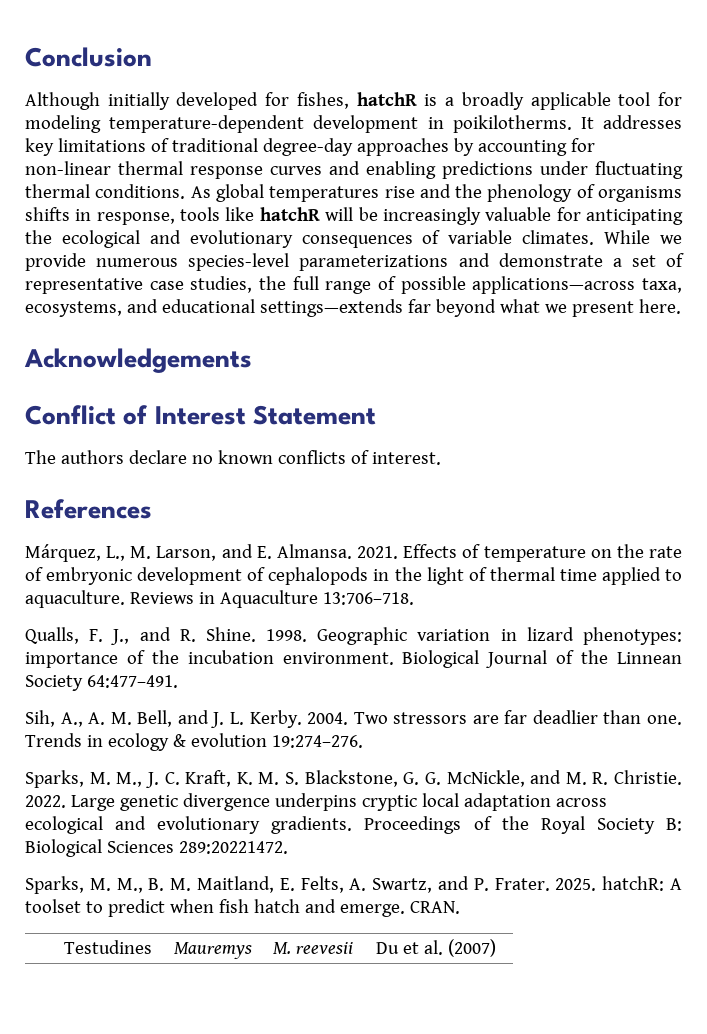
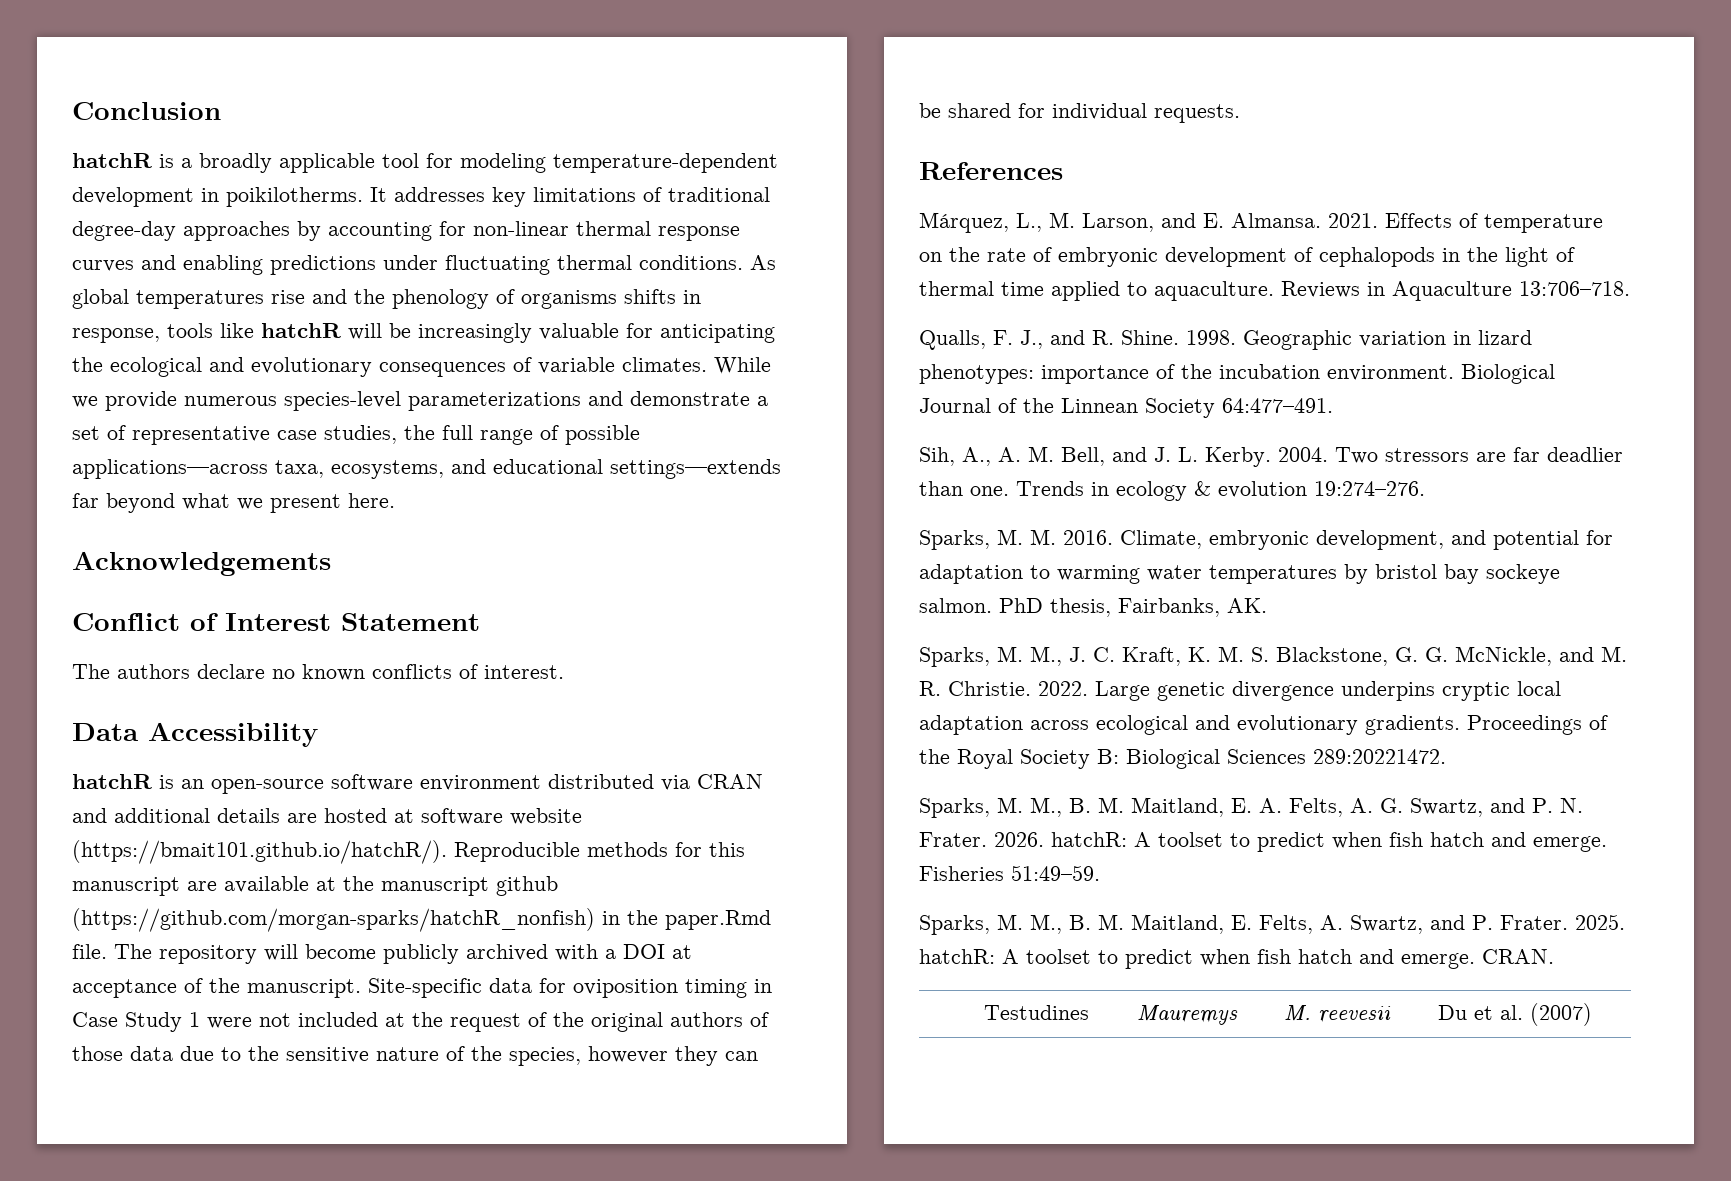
[25,92,349,110] Although initially developed for fishes, -> (221, 111) none
(441, 458) none -> [72,722,318,747] [72,774,763,794] [72,808,582,825] [72,840,745,864] [72,876,558,896] [72,908,771,932] [72,944,692,964] [72,978,772,998] [72,1012,769,1032] [72,1046,758,1066] [919,103,1240,123] // Data Accessibility // hatchR is an open-source software environment distributed via CRAN and additional details are hosted at software website (https://bmait101.github.io/hatchR/). Reproducible methods for this manuscript are available at the manuscript github (https://github.com/morgan-sparks/hatchR_nonfish) in the paper.Rmd file. The repository will become publicly archived with a DOI at acceptance of the manuscript. Site-specific data for oviposition timing in Case Study 1 were not included at the request of the original authors of those data due to the sensitive nature of the species, however they can be shared for individual requests.
(363, 741) none -> [919,529,1613,550] [919,564,1560,584] [919,598,1267,617] // Sparks, M. M. 2016. Climate, embryonic development, and potential for adaptation to warming water temperatures by bristol bay sockeye salmon. PhD thesis, Fairbanks, AK.
(288, 847) none -> [919,797,1583,818] [919,832,1607,852] [919,865,1100,881] // Sparks, M. M., B. M. Maitland, E. A. Felts, A. G. Swartz, and P. N. Frater. 2026. hatchR: A toolset to predict when fish hatch and emerge. Fisheries 51:49–59.

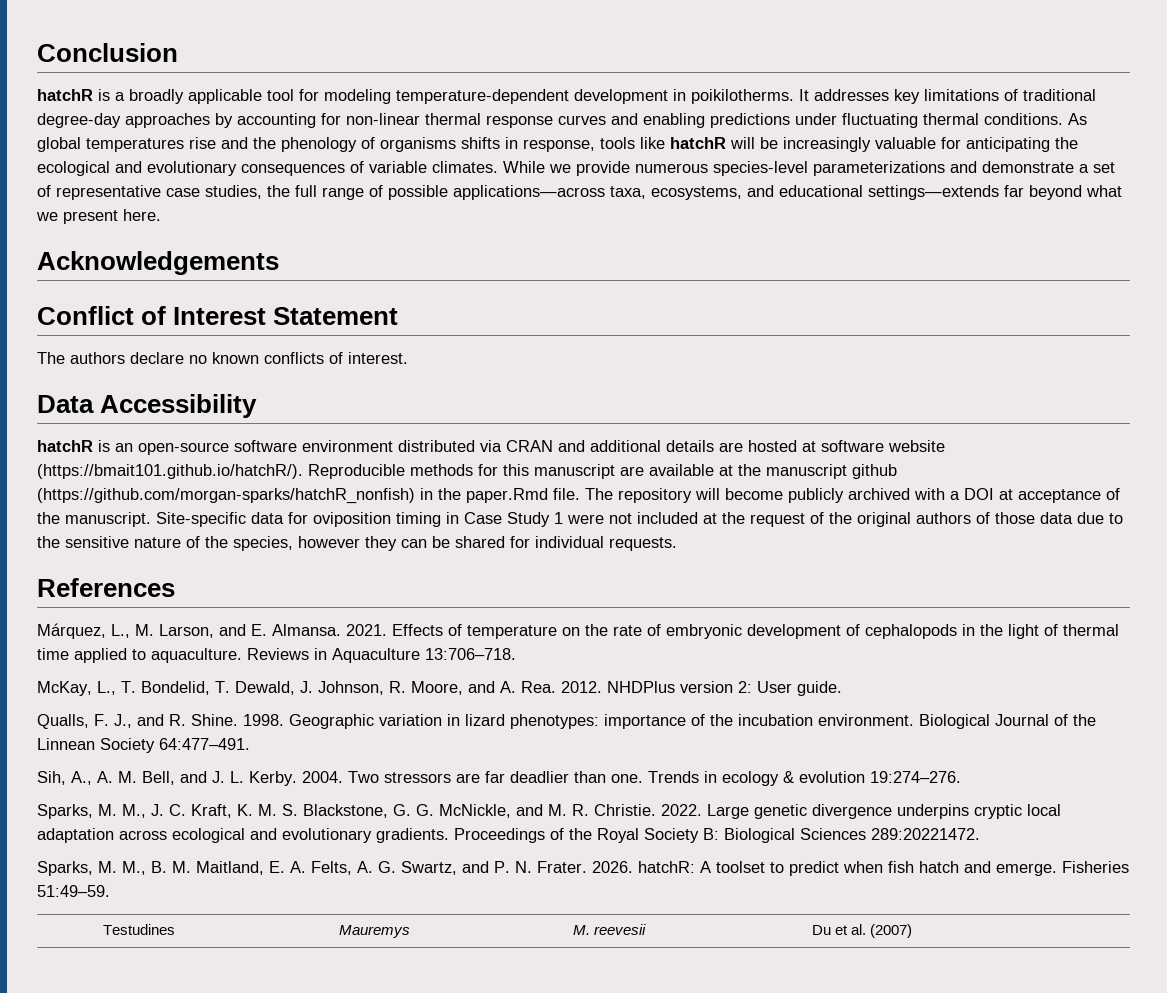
(1630, 288) none -> [37,681,842,696] // McKay, L., T. Bondelid, T. Dewald, J. Johnson, R. Moore, and A. Rea. 2012. NHDPlus version 2: User guide.
[919,529,1613,550] [919,564,1560,584] [919,598,1267,617] // Sparks, M. M. 2016. Climate, embryonic development, and potential for adaptation to warming water temperatures by bristol bay sockeye salmon. PhD thesis, Fairbanks, AK. -> (961, 777) none
[919,914,1625,935] [919,949,1554,969] // Sparks, M. M., B. M. Maitland, E. Felts, A. Swartz, and P. Frater. 2025. hatchR: A toolset to predict when fish hatch and emerge. CRAN. -> (110, 891) none

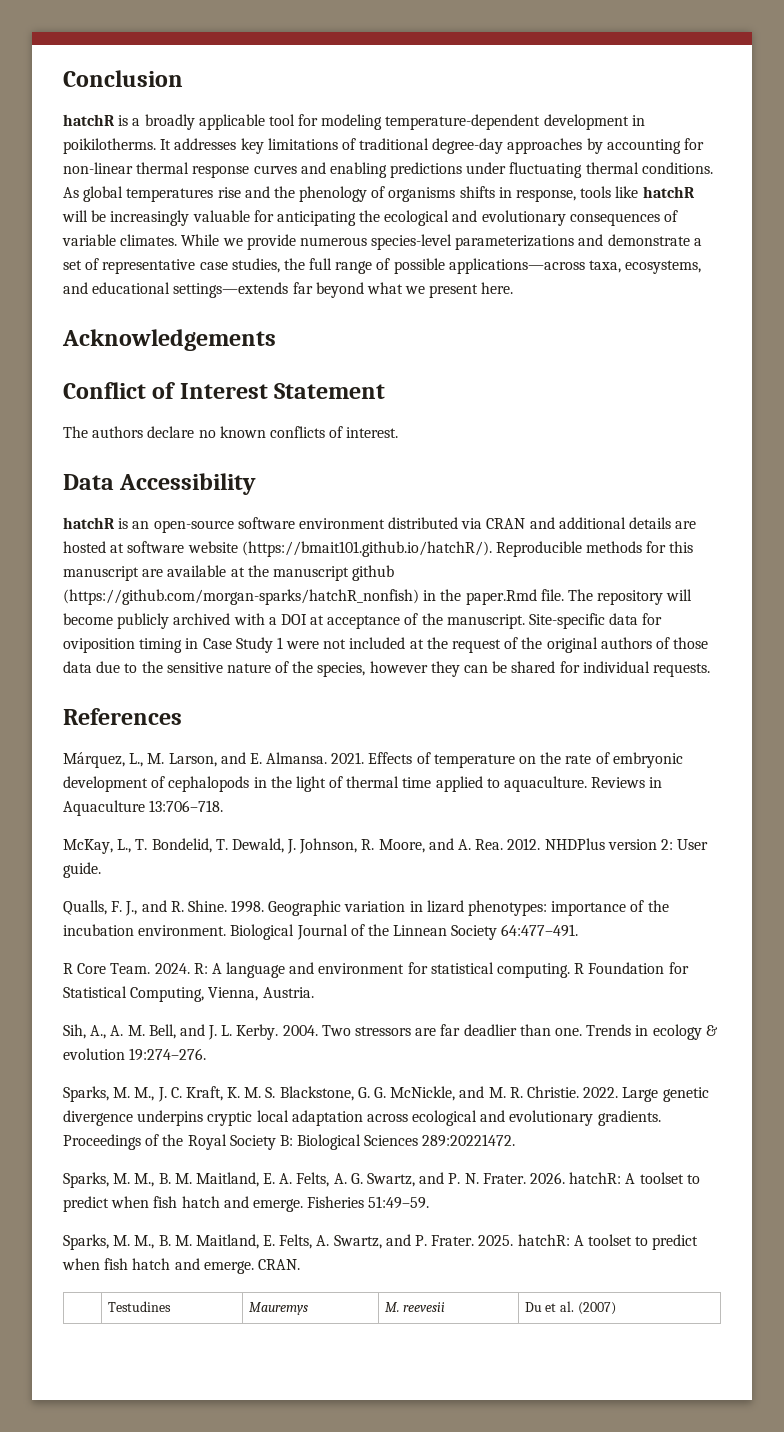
(250, 744) none -> [63,962,689,978] [63,986,314,1002] // R Core Team. 2024. R: A language and environment for statistical computing. R Foundation for Statistical Computing, Vienna, Austria.
(110, 891) none -> [63,1234,699,1250] [62,1258,300,1274] // Sparks, M. M., B. M. Maitland, E. Felts, A. Swartz, and P. Frater. 2025. hatchR: A toolset to predict when fish hatch and emerge. CRAN.

